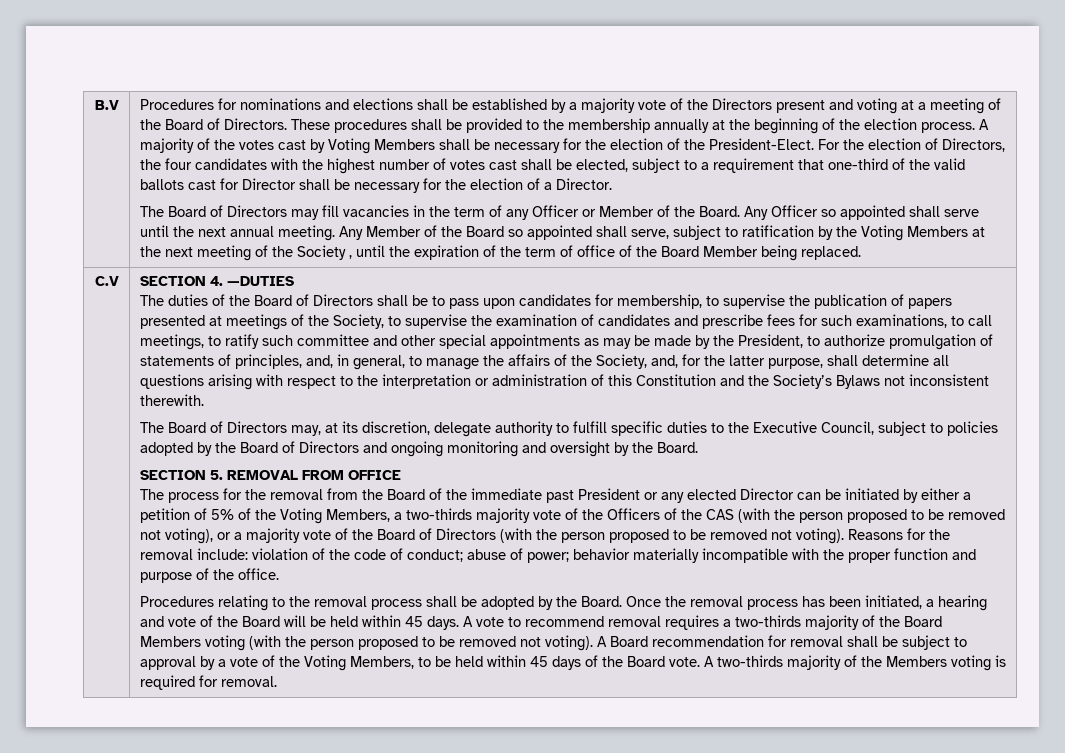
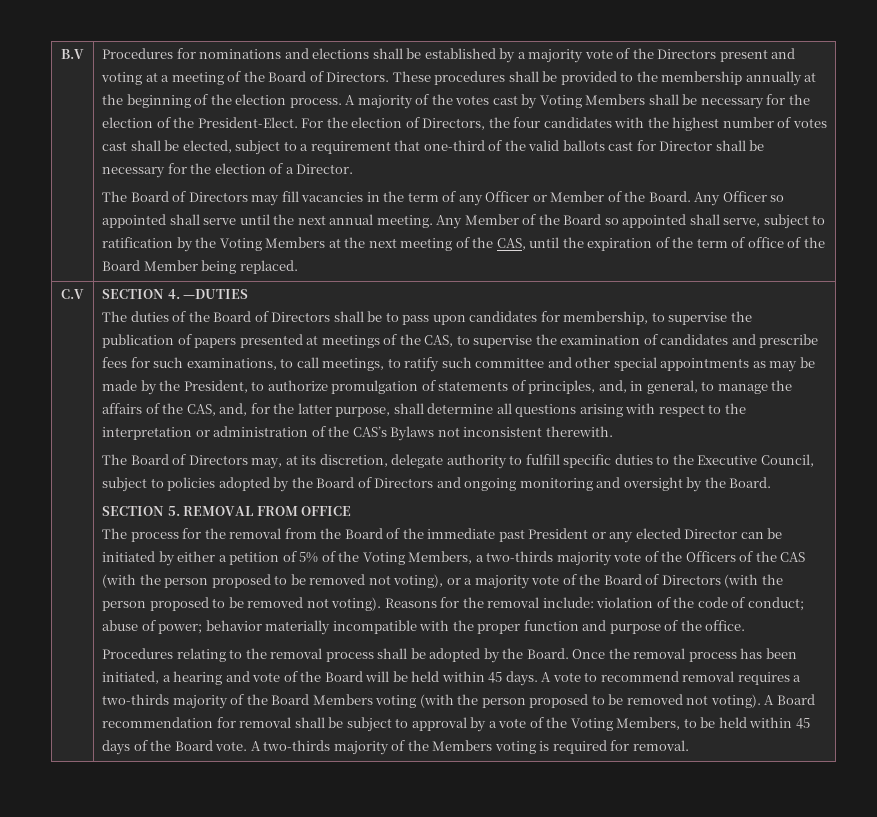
[296,245,352,260] Society , -> [496,238,526,250] CAS,
[332,314,384,329] Society, -> [424,335,454,347] CAS,
[595,354,647,369] Society, -> [186,404,216,416] CAS,
[607,374,832,389] this Constitution and the Society’s -> [328,426,387,437] the CAS’s

